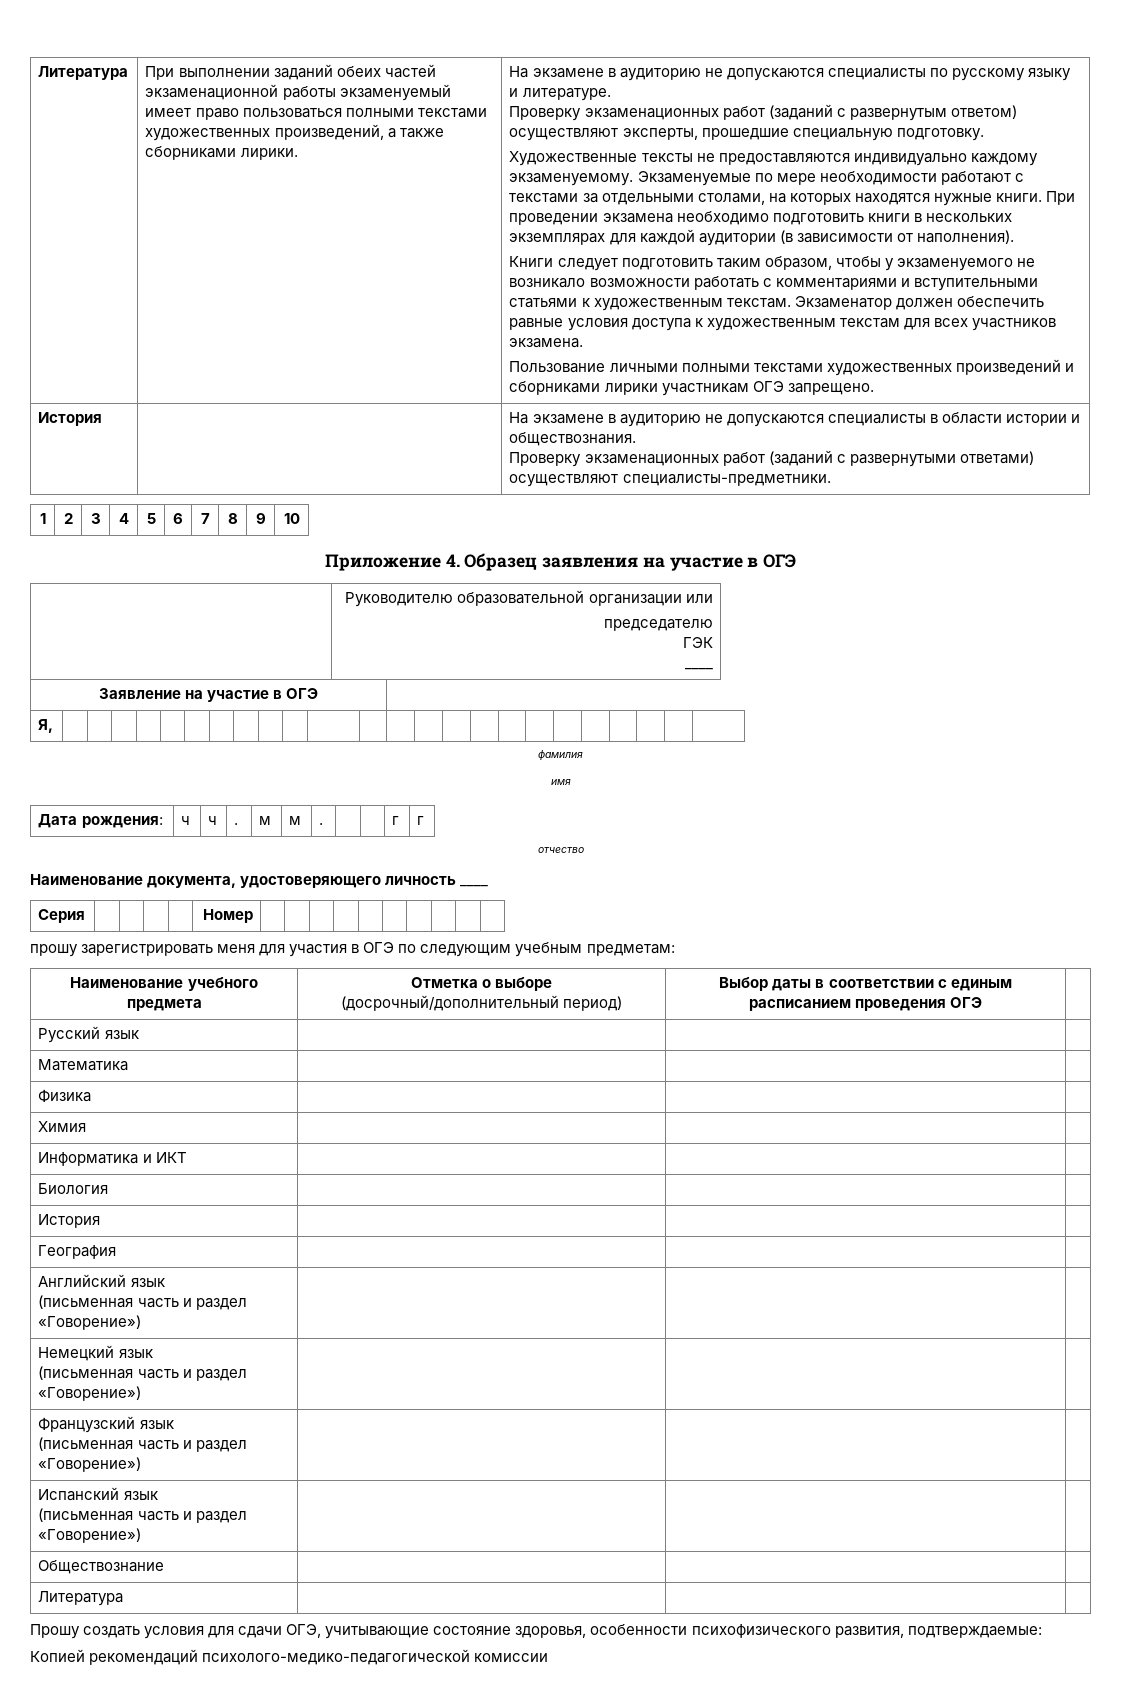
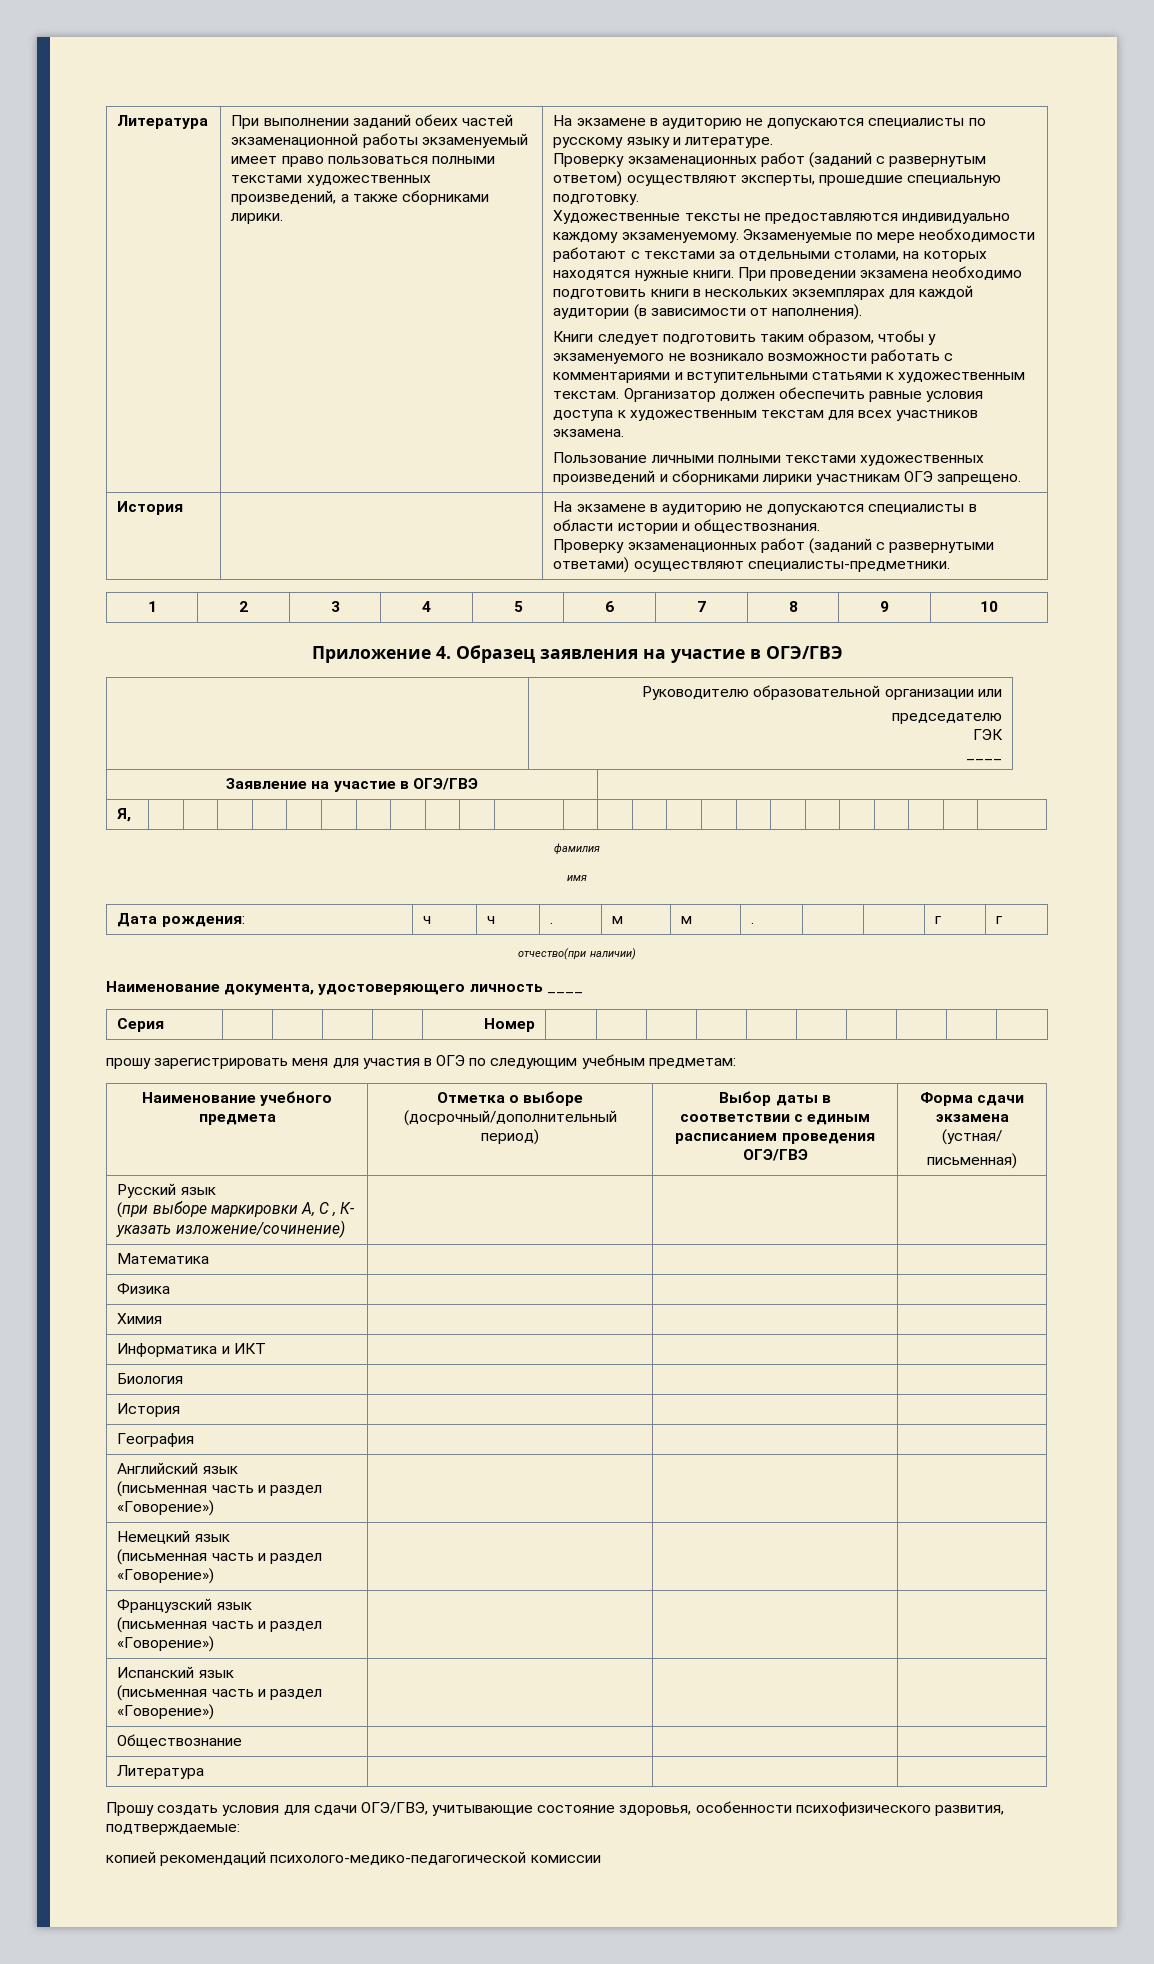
[794,296,892,310] Экзаменатор -> [623,388,716,402] Организатор
[763,554,797,568] ОГЭ -> [765,646,843,659] ОГЭ/ГВЭ
[286,688,319,699] ОГЭ -> [412,778,478,790] ОГЭ/ГВЭ
[537,847,584,853] отчество -> [517,948,637,960] отчество(при наличии)
[950,997,983,1008] [38,1026,139,1043] ОГЭ | // Русский язык -> [742,1149,808,1161] [919,1092,1025,1106] [935,1114,1009,1122] [942,1129,1002,1145] [927,1153,1017,1169] [117,1183,216,1198] [117,1201,355,1218] [116,1220,345,1238] ОГЭ/ГВЭ | Форма сдачи экзамена (устная/ // письменная) // Русский язык // (при выборе маркировки А, С , К- указать изложение/сочинение)
[286,1624,322,1638] ОГЭ, -> [360,1802,428,1815] ОГЭ/ГВЭ,
[30,1649,85,1662] Копией -> [106,1851,156,1863] копией

